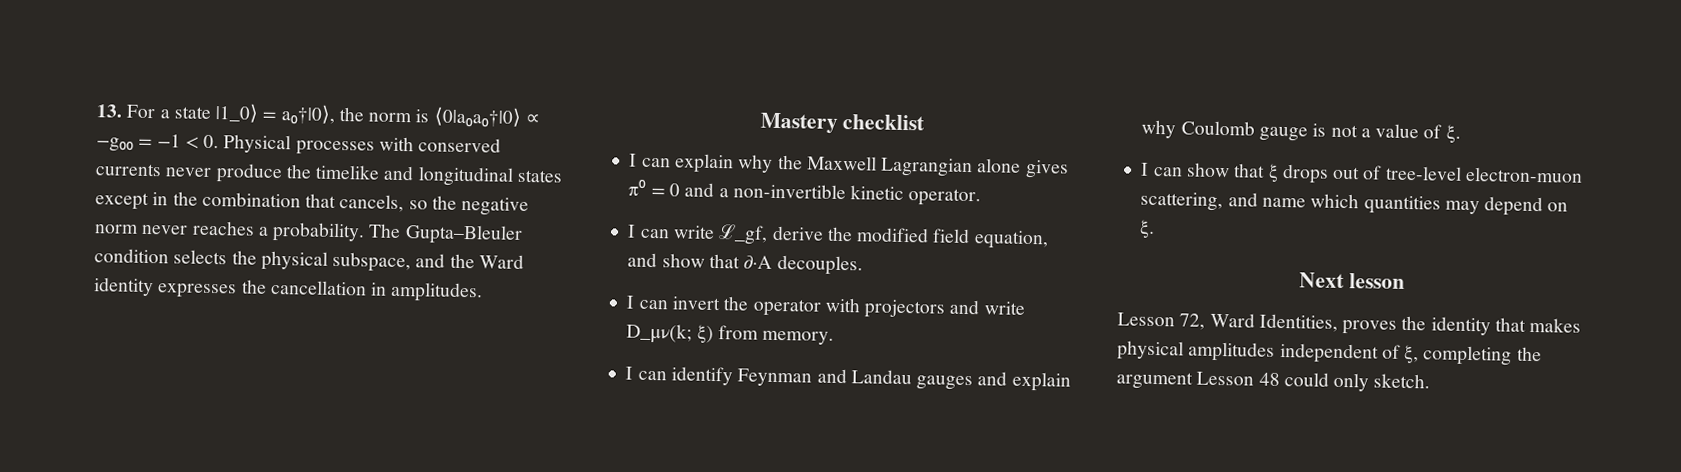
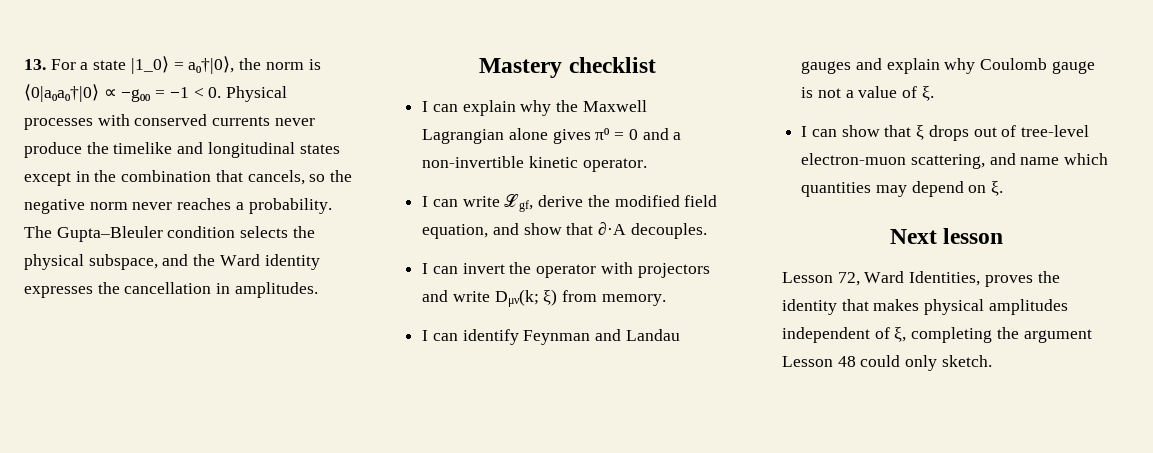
[718,224,769,245] ℒ_gf, -> [504,194,534,212] ℒgf,
[626,323,693,344] D_μν(k; -> [494,289,539,307] Dμν(k;

